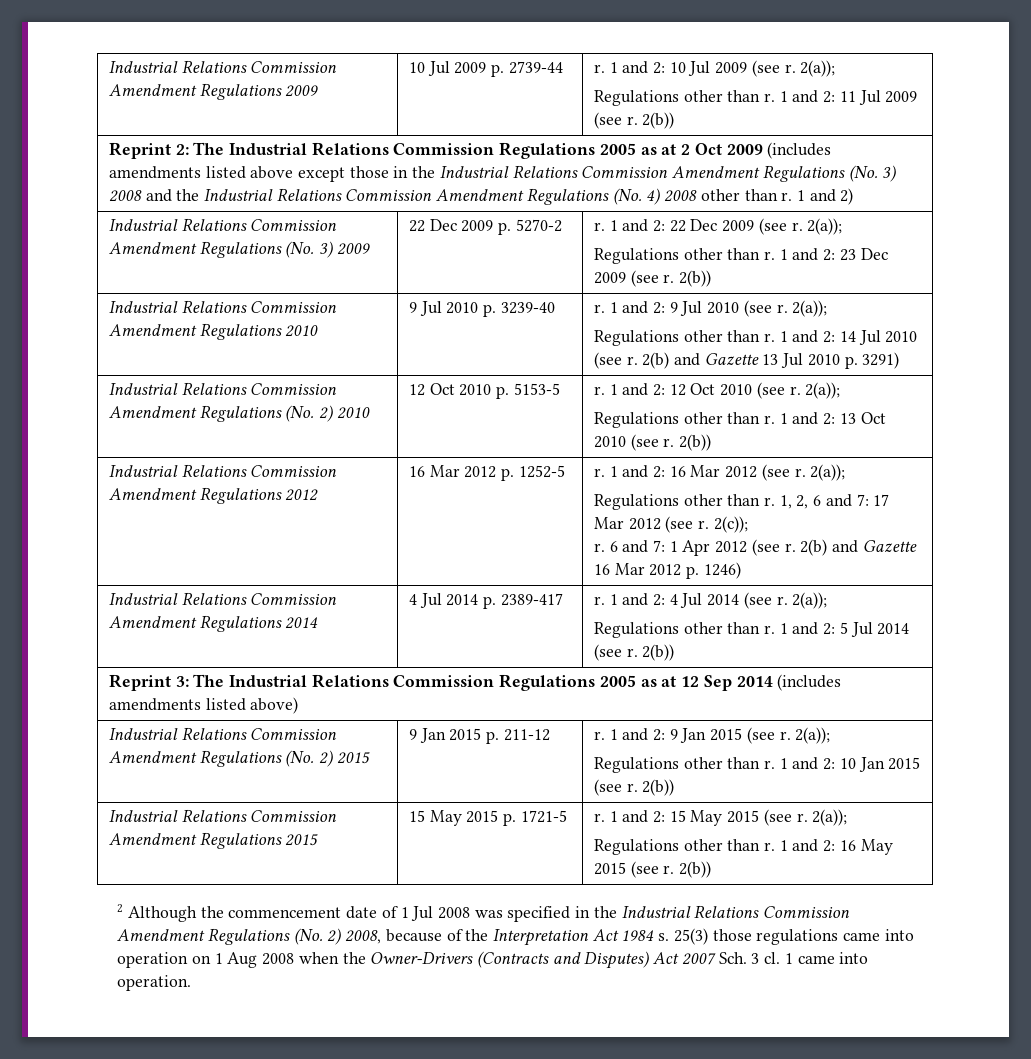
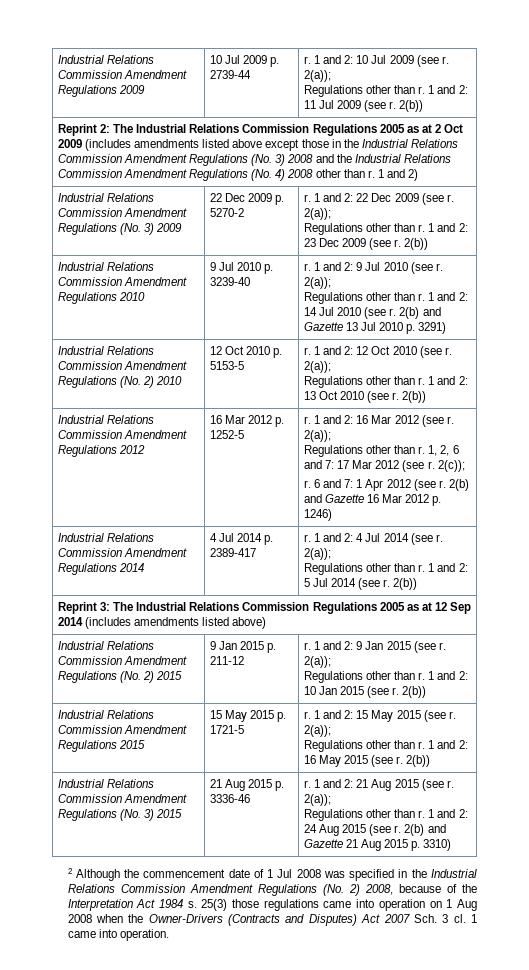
(712, 869) none -> [57,779,154,788] [57,794,187,803] [57,809,183,821] [209,779,285,791] [209,794,250,803] [303,779,454,791] [303,794,331,806] [303,809,468,821] [303,824,446,836] [303,839,452,851] // Industrial Relations Commission Amendment Regulations (No. 3) 2015 | 21 Aug 2015 p. 3336-46 | r. 1 and 2: 21 Aug 2015 (see r. 2(a)); // Regulations other than r. 1 and 2: 24 Aug 2015 (see r. 2(b) and Gazette 21 Aug 2015 p. 3310)

